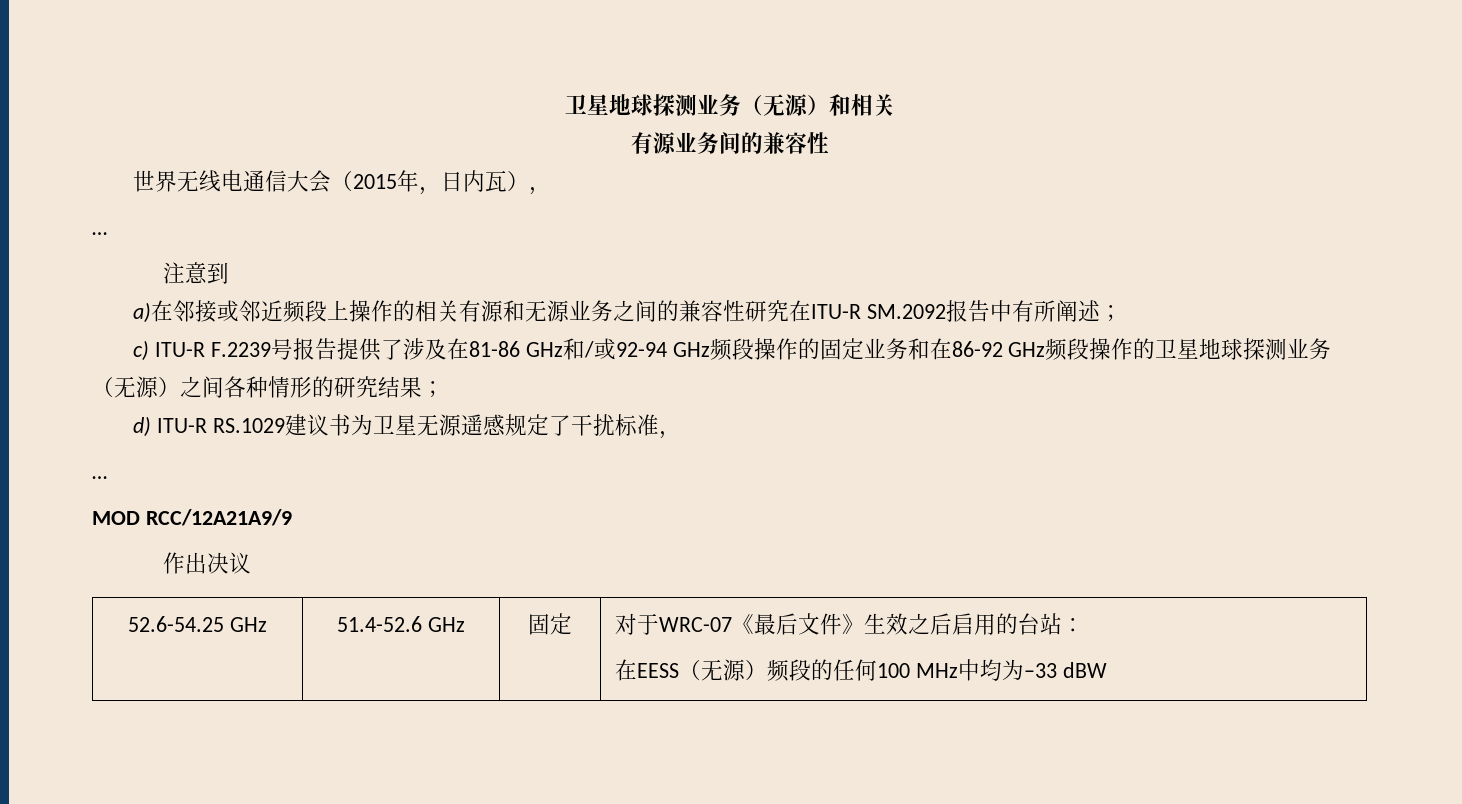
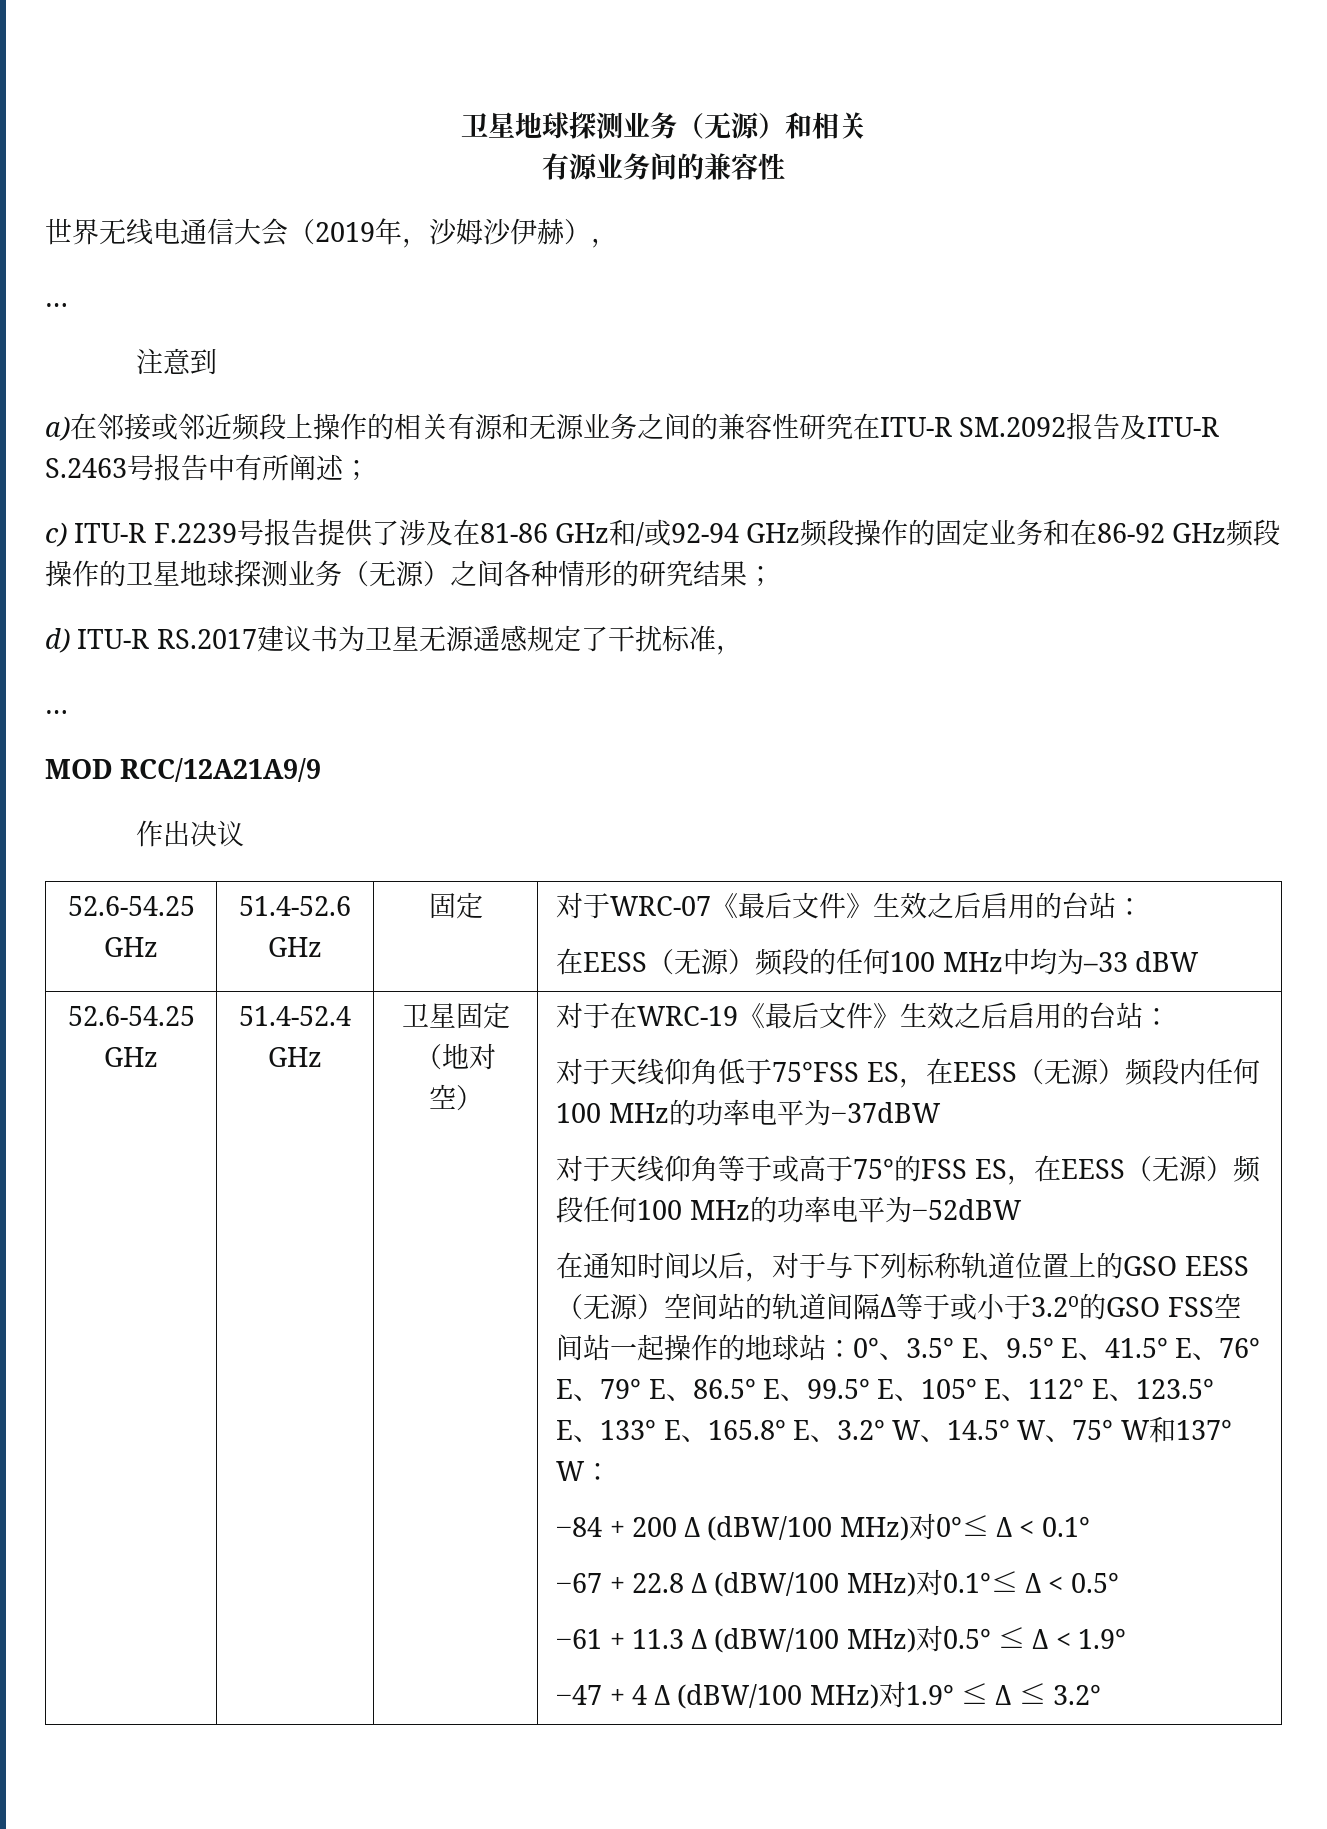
[353,170,508,195] 2015年，日内瓦 -> [315,218,565,248] 2019年，沙姆沙伊赫
(991, 311) none -> [1120,414,1220,440] [45,454,208,481] 及ITU-R S.2463号报告
[212,418,285,433] RS.1029 -> [156,629,257,649] RS.2017
(1107, 670) none -> [67,1006,195,1026] [104,1047,158,1067] [239,1006,351,1026] [268,1047,322,1067] [401,1002,510,1029] [415,1043,496,1070] [428,1084,483,1111] [556,1002,1171,1029] [556,1058,1260,1088] [556,1099,941,1126] [556,1155,1261,1185] [556,1196,1022,1223] [556,1252,1249,1282] [556,1293,1241,1320] [556,1334,1261,1361] [556,1378,1214,1401] [556,1416,1232,1443] [556,1461,612,1481] [556,1513,1090,1541] [556,1569,1119,1597] [556,1625,1126,1653] [556,1681,1101,1709] // 52.6-54.25 GHz | 51.4-52.4 GHz | 卫星固定（地对空） | 对于在WRC-19《最后文件》生效之后启用的台站： // 对于天线仰角低于75°FSS ES，在EESS（无源）频段内任何100 MHz的功率电平为−37dBW // 对于天线仰角等于或高于75°的FSS ES，在EESS（无源）频段任何100 MHz的功率电平为−52dBW // 在通知时间以后，对于与下列标称轨道位置上的GSO EESS（无源）空间站的轨道间隔Δ等于或小于3.2o的GSO FSS空间站一起操作的地球站：0°、3.5° E、9.5° E、41.5° E、76° E、79° E、86.5° E、99.5° E、105° E、112° E、123.5° E、133° E、165.8° E、3.2° W、14.5° W、75° W和137° W： // −84 + 200 Δ (dBW/100 MHz)对0°≤ Δ < 0.1° // −67 + 22.8 Δ (dBW/100 MHz)对0.1°≤ Δ < 0.5° // −61 + 11.3 Δ (dBW/100 MHz)对0.5° ≤ Δ < 1.9° // −47 + 4 Δ (dBW/100 MHz)对1.9° ≤ Δ ≤ 3.2°

